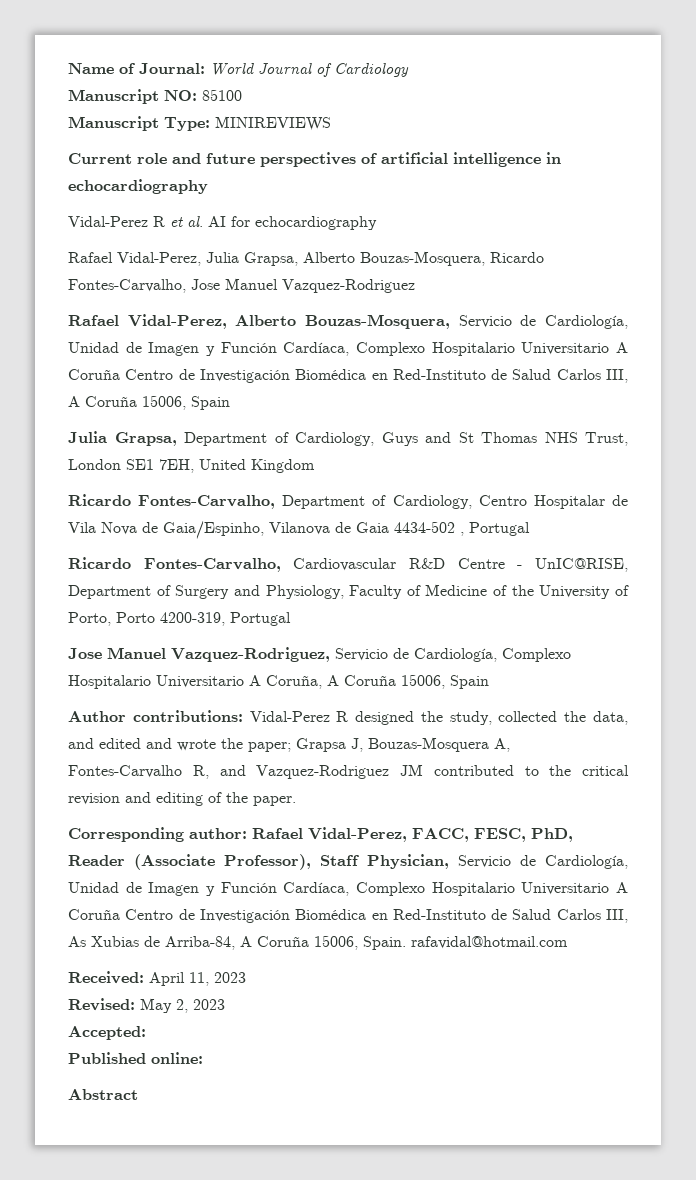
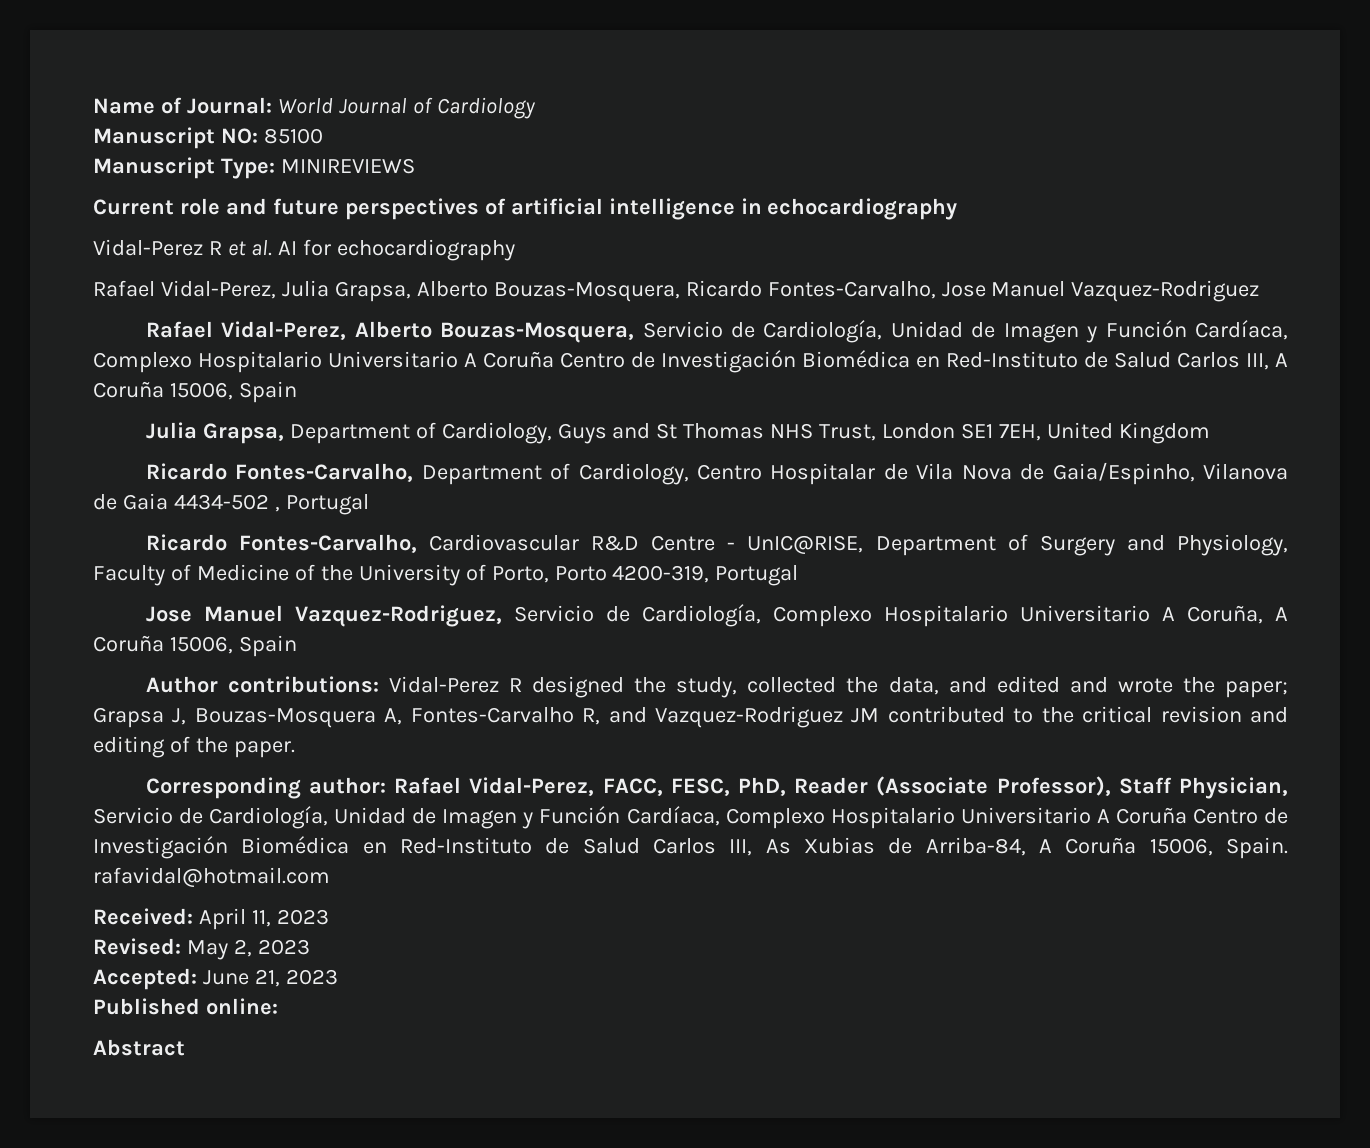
(146, 1033) none -> [202,969,338,987] June 21, 2023

